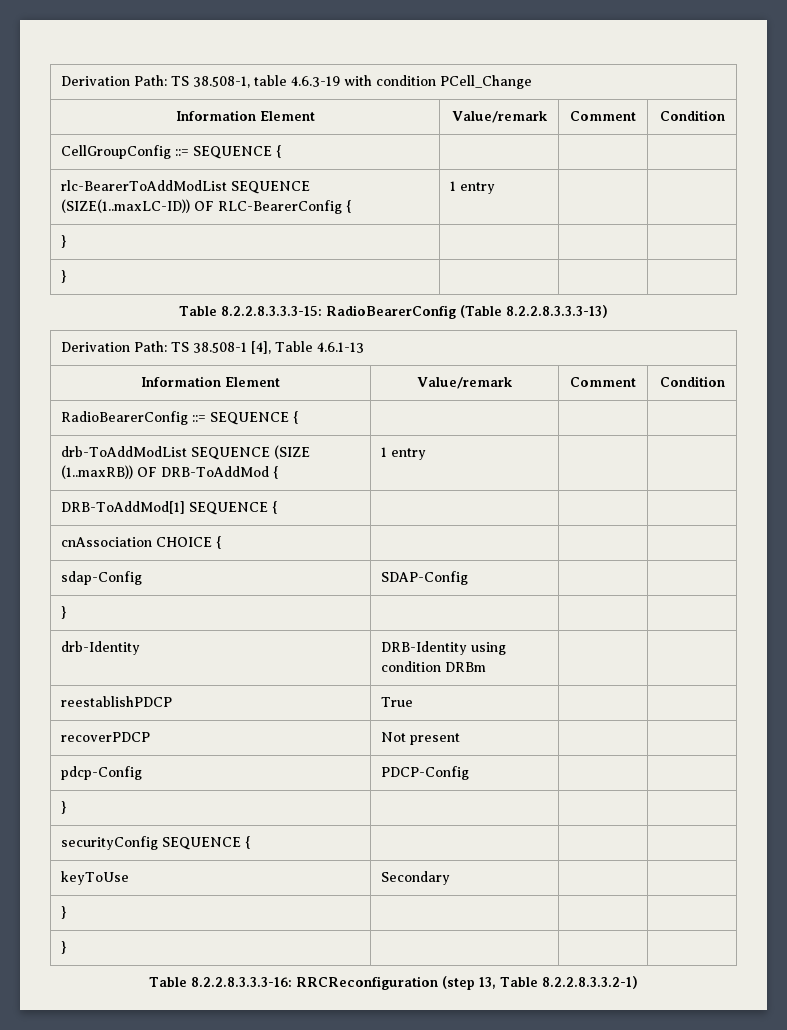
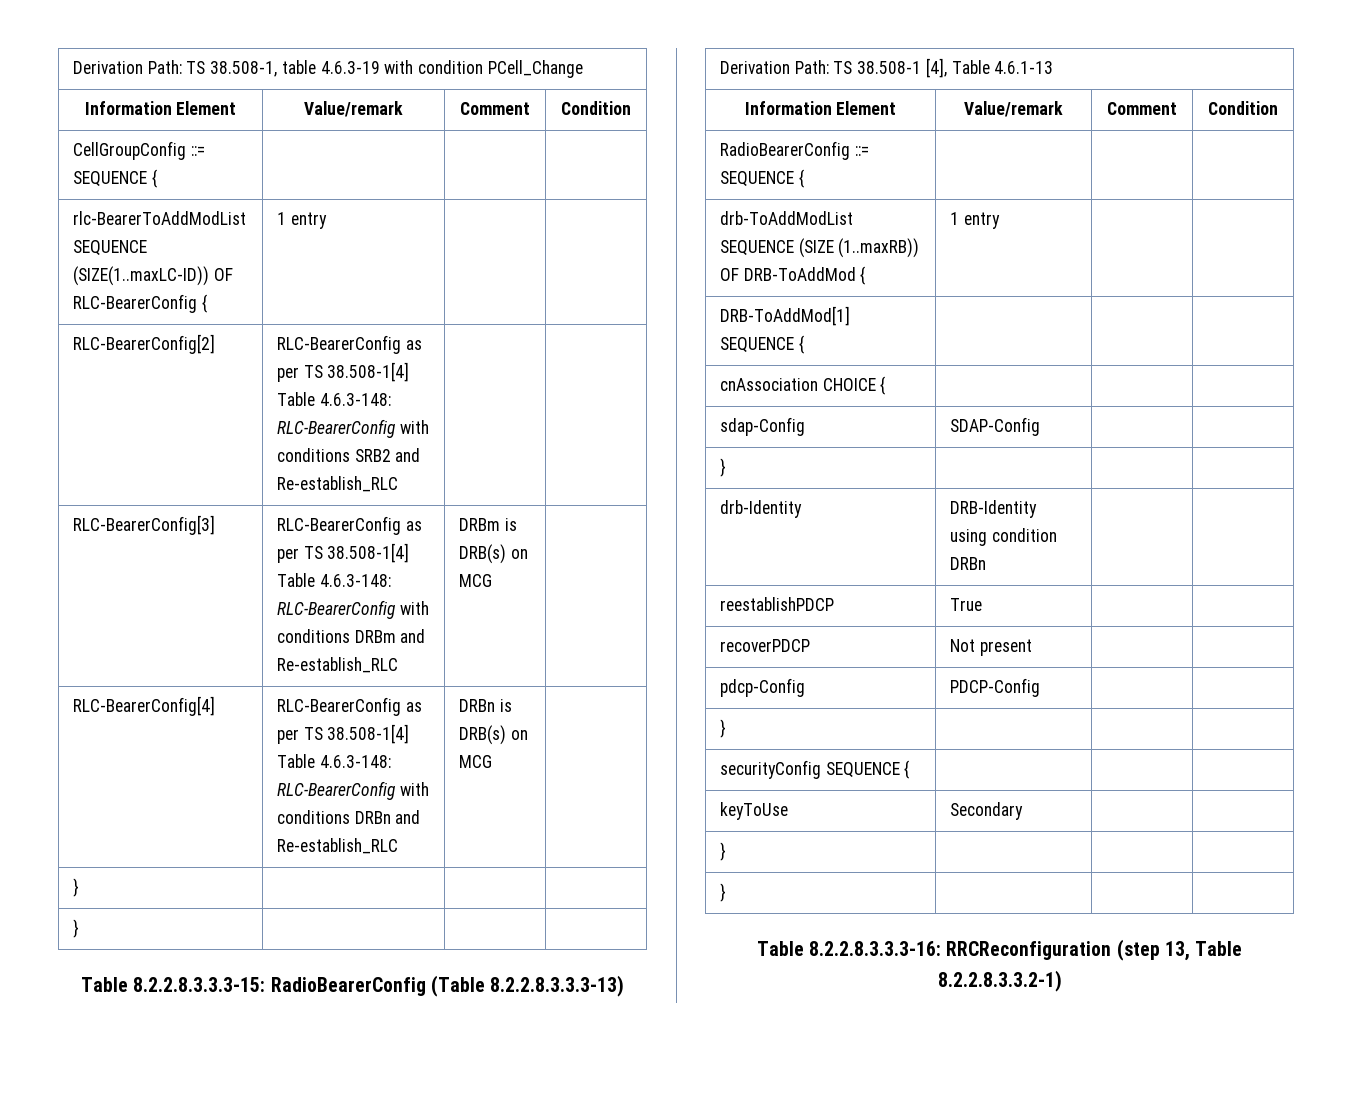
(496, 188) none -> [72,334,215,354] [276,335,422,354] [276,362,410,382] [276,392,391,406] [276,419,429,438] [276,448,421,462] [276,476,398,492] [72,515,215,535] [276,516,422,535] [276,543,410,563] [276,573,391,587] [276,600,429,619] [276,629,426,643] [276,657,398,673] [458,518,517,531] [458,544,528,564] [458,574,492,587] [72,696,215,716] [276,697,422,716] [276,724,410,744] [276,754,391,768] [276,781,429,800] [276,810,421,824] [276,838,398,854] [458,699,512,712] [458,725,528,745] [458,755,492,768] // RLC-BearerConfig[2] | RLC-BearerConfig as per TS 38.508-1[4] Table 4.6.3-148: RLC-BearerConfig with conditions SRB2 and Re-establish_RLC | | // RLC-BearerConfig[3] | RLC-BearerConfig as per TS 38.508-1[4] Table 4.6.3-148: RLC-BearerConfig with conditions DRBm and Re-establish_RLC | DRBm is DRB(s) on MCG | // RLC-BearerConfig[4] | RLC-BearerConfig as per TS 38.508-1[4] Table 4.6.3-148: RLC-BearerConfig with conditions DRBn and Re-establish_RLC | DRBn is DRB(s) on MCG |
[445,662,487,672] DRBm -> [949,557,986,570] DRBn

